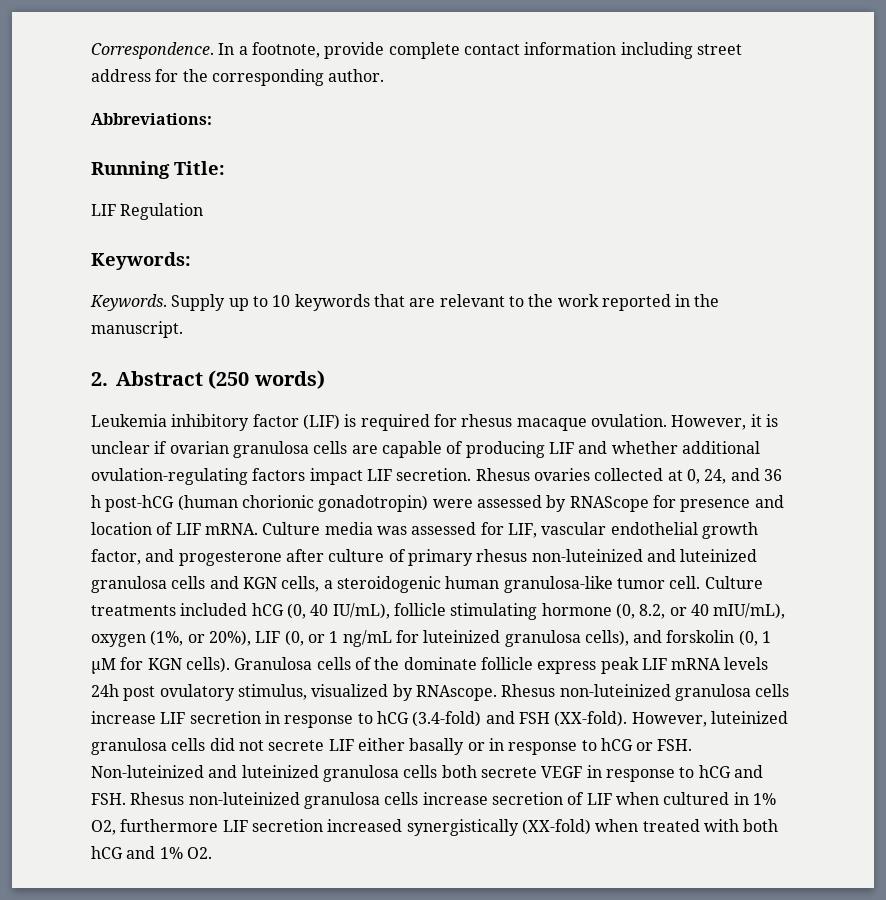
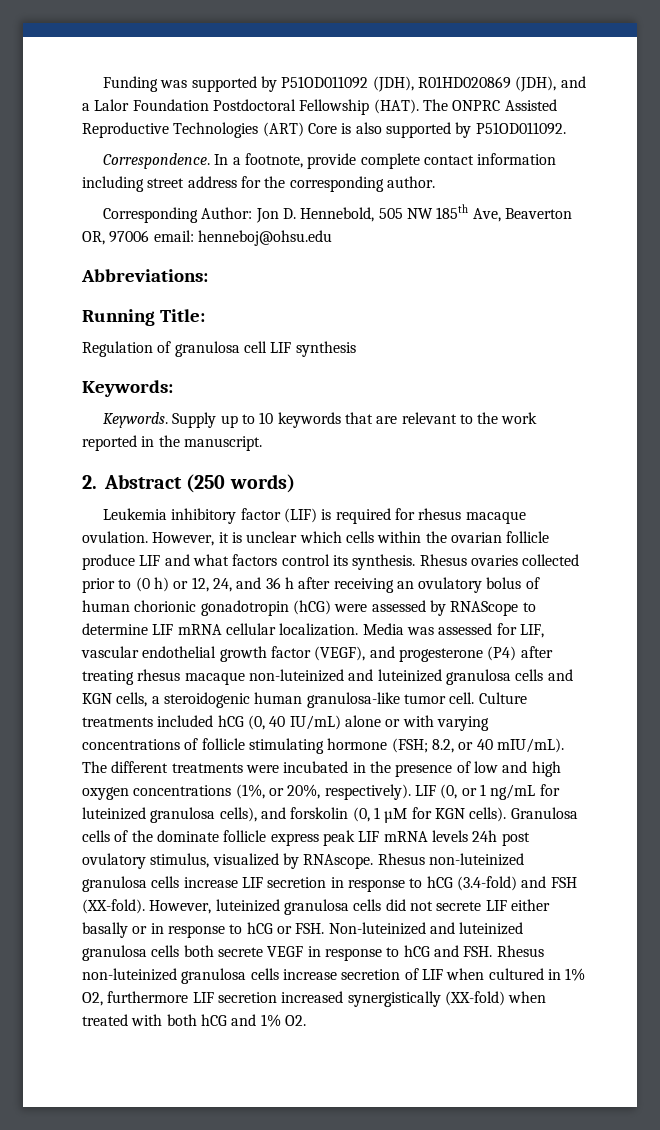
(91, 50) none -> [102,76,586,92] [82,99,557,115] [82,122,566,138] Funding was supported by P51OD011092 (JDH), R01HD020869 (JDH), and a Lalor Foundation Postdoctoral Fellowship (HAT). The ONPRC Assisted Reproductive Technologies (ART) Core is also supported by P51OD011092. //
[91,113,212,125] [91,161,225,179] [91,203,204,220] Abbreviations: // Running Title: // LIF Regulation -> [102,204,572,223] [82,230,332,246] [81,269,208,282] [82,309,205,326] [82,341,356,357] Corresponding Author: Jon D. Hennebold, 505 NW 185th Ave, Beaverton OR, 97006 email: henneboj@ohsu.edu // Abbreviations: // Running Title: // Regulation of granulosa cell LIF synthesis
[154,441,760,458] [91,468,782,485] [91,495,784,512] [91,522,373,535] if ovarian granulosa cells are capable of producing LIF and whether additional ovulation-regulating factors impact LIF secretion. Rhesus ovaries collected at 0, 24, and 36 h post-hCG (human chorionic gonadotropin) were assessed by RNAScope for presence and location of LIF mRNA. Culture media -> [299,531,550,543] [82,554,580,570] [82,577,540,593] [82,600,536,616] [82,623,404,636] which cells within the ovarian follicle produce LIF and what factors control its synthesis. Rhesus ovaries collected prior to (0 h) or 12, 24, and 36 h after receiving an ovulatory bolus of human chorionic gonadotropin (hCG) were assessed by RNAScope to determine LIF mRNA cellular localization. Media
[91,549,528,566] factor, and progesterone after culture of primary rhesus -> [270,646,553,662] [82,669,245,685] factor (VEGF), and progesterone (P4) after treating rhesus macaque
[332,603,390,619] IU/mL), -> [289,715,489,731] [82,738,199,750] IU/mL) alone or with varying concentrations of
[615,603,635,619] (0, -> [391,738,428,753] (FSH;
[713,603,786,619] [91,630,251,647] mIU/mL), oxygen (1%, or 20%), -> [496,738,564,753] [82,761,561,777] [82,784,411,800] mIU/mL). The different treatments were incubated in the presence of low and high oxygen concentrations (1%, or 20%, respectively).

